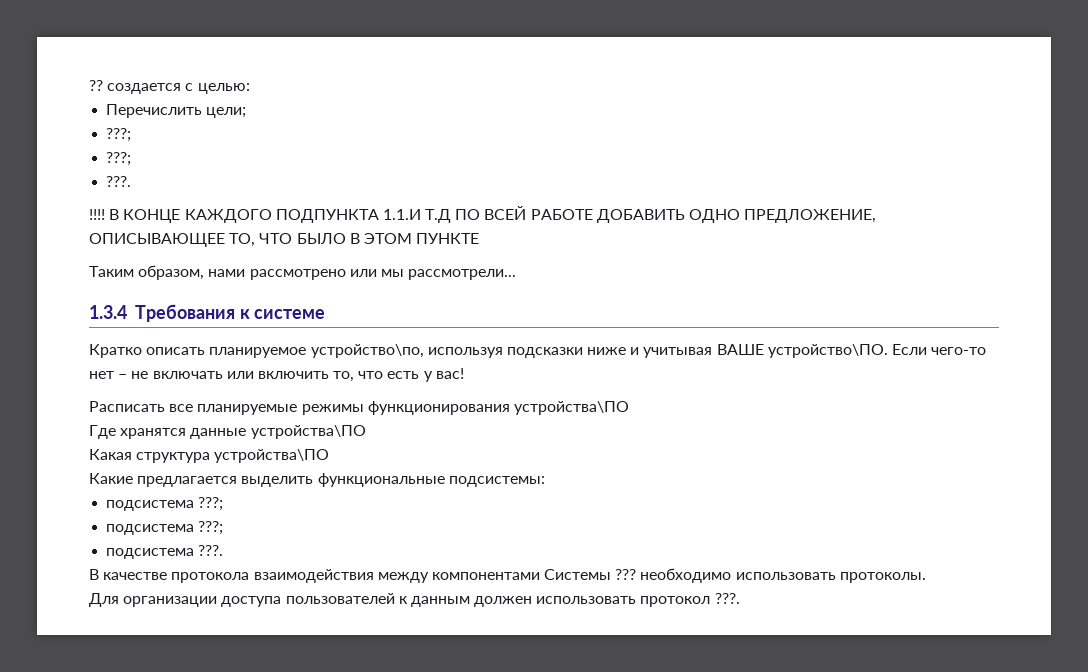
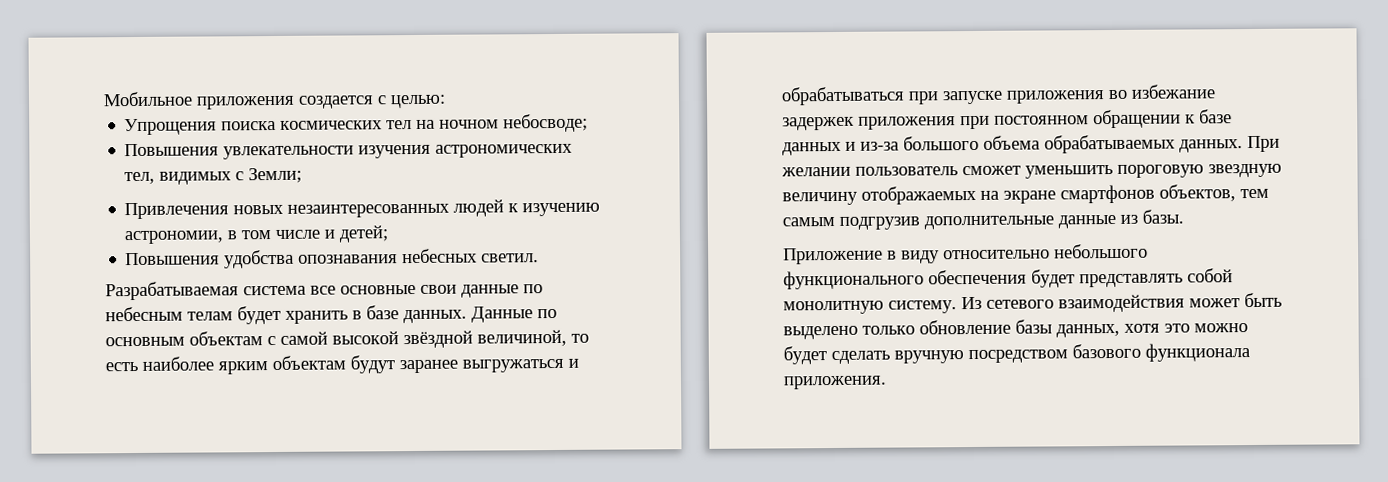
[89,80,103,91] ?? -> [103,91,295,110] Мобильное приложения
[106,104,247,118] [106,128,132,142] [106,152,132,166] [106,176,132,187] [89,206,877,223] [89,233,480,247] [89,265,517,280] [89,304,326,322] [89,344,987,358] [89,368,464,382] [89,401,629,415] [89,425,366,439] [89,449,330,463] [89,473,545,487] [106,497,224,511] [106,521,224,535] [106,545,224,559] [89,568,926,583] [89,593,740,607] Перечислить цели; // ???; // ???; // ???. // !!!! В КОНЦЕ КАЖДОГО ПОДПУНКТА 1.1.И Т.Д ПО ВСЕЙ РАБОТЕ ДОБАВИТЬ ОДНО ПРЕДЛОЖЕНИЕ, ОПИСЫВАЮЩЕЕ ТО, ЧТО БЫЛО В ЭТОМ ПУНКТЕ // Таким образом, нами рассмотрено или мы рассмотрели... // 1.3.4 Требования к системе // Кратко описать планируемое устройство\по, используя подсказки ниже и учитывая ВАШЕ устройство\ПО. Если чего-то нет – не включать или включить то, что есть у вас! // Расписать все планируемые режимы функционирования устройства\ПО // Где хранятся данные устройства\ПО // Какая структура устройства\ПО // Какие предлагается выделить функциональные подсистемы: // подсистема ???; // подсистема ???; // подсистема ???. // В качестве протокола взаимодействия между компонентами Системы ??? необходимо использовать протоколы. // Для организации доступа пользователей к данным должен использовать протокол ???. -> [124,113,589,136] [124,143,574,160] [124,167,303,185] [124,199,601,220] [124,225,390,245] [125,248,540,269] [105,281,543,301] [105,305,557,325] [105,329,589,349] [105,355,579,375] [781,84,1215,106] [782,109,1232,131] [782,134,1280,156] [781,163,1282,179] [782,184,1269,206] [782,209,1184,230] [783,243,1148,265] [783,268,1233,290] [783,292,1282,315] [783,319,1248,340] [783,343,1250,365] [783,375,887,390] Упрощения поиска космических тел на ночном небосводе; // Повышения увлекательности изучения астрономических тел, видимых с Земли; // Привлечения новых незаинтересованных людей к изучению астрономии, в том числе и детей; // Повышения удобства опознавания небесных светил. // Разрабатываемая система все основные свои данные по небесным телам будет хранить в базе данных. Данные по основным объектам с самой высокой звёздной величиной, то есть наиболее ярким объектам будут заранее выгружаться и обрабатываться при запуске приложения во избежание задержек приложения при постоянном обращении к базе данных и из-за большого объема обрабатываемых данных. При желании пользователь сможет уменьшить пороговую звездную величину отображаемых на экране смартфонов объектов, тем самым подгрузив дополнительные данные из базы. // Приложение в виду относительно небольшого функционального обеспечения будет представлять собой монолитную систему. Из сетевого взаимодействия может быть выделено только обновление базы данных, хотя это можно будет сделать вручную посредством базового функционала приложения.

